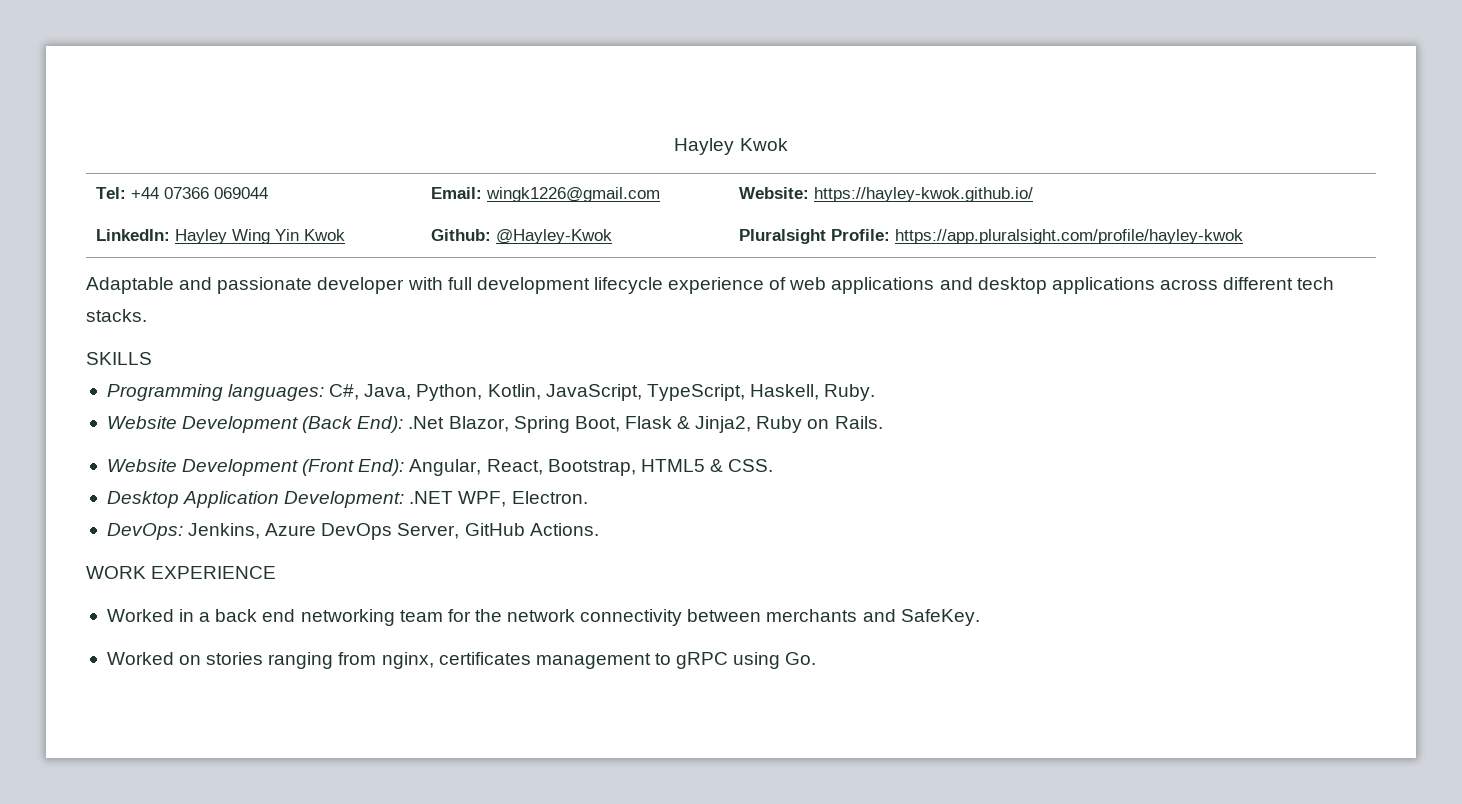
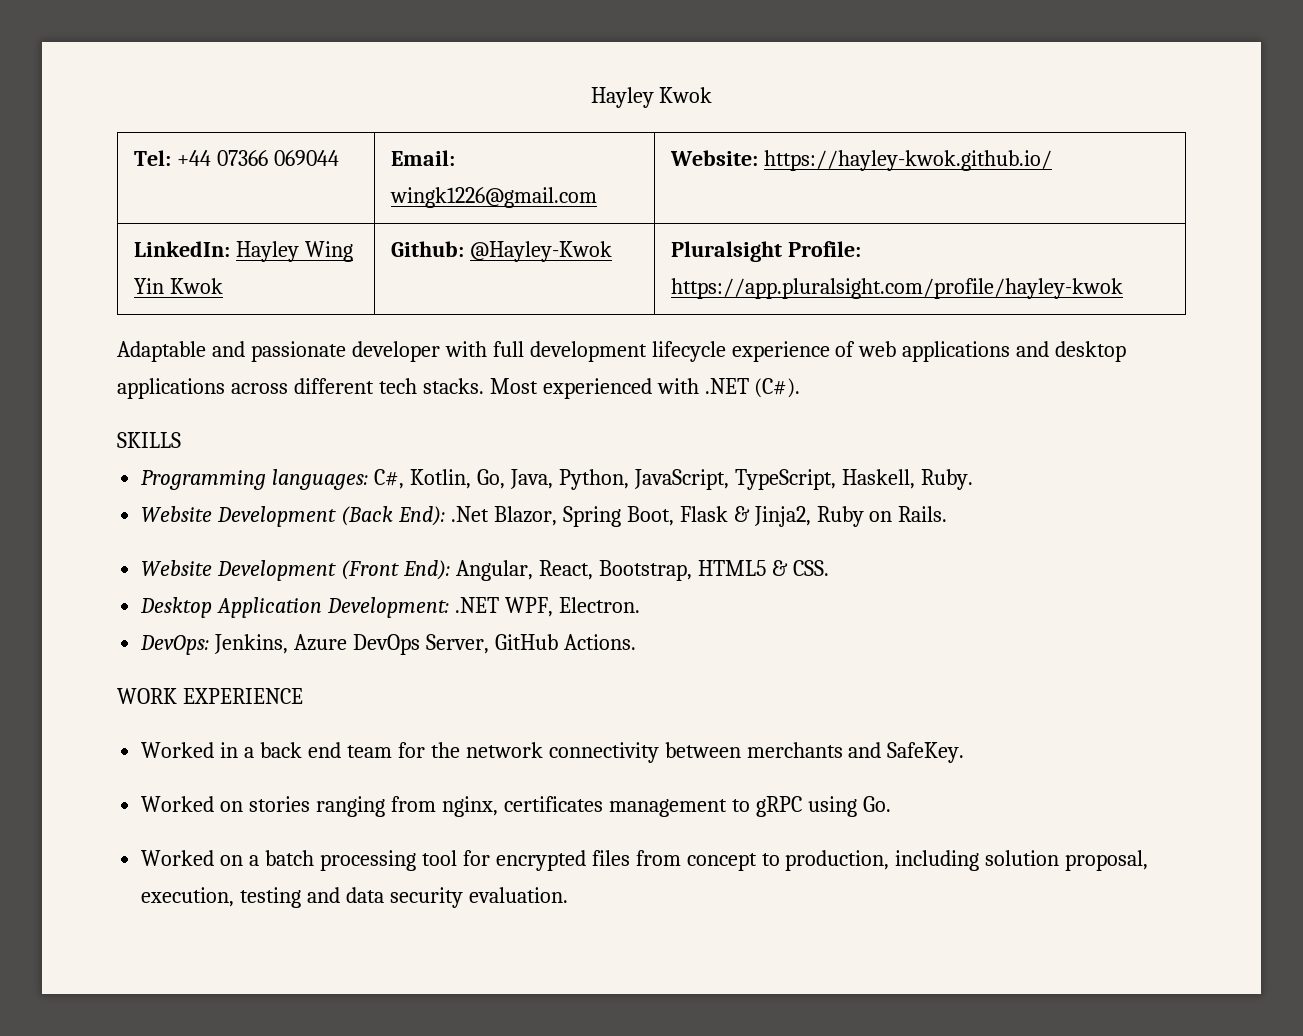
(147, 315) none -> [489,378,801,399] Most experienced with .NET (C#).
(360, 392) none -> [410,469,505,489] Kotlin, Go,
[487,384,541,400] Kotlin, -> (629, 479) none
[300,609,395,626] networking -> (341, 750) none
(817, 658) none -> [141,850,1149,871] [141,887,568,908] // Worked on a batch processing tool for encrypted files from concept to production, including solution proposal, execution, testing and data security evaluation.

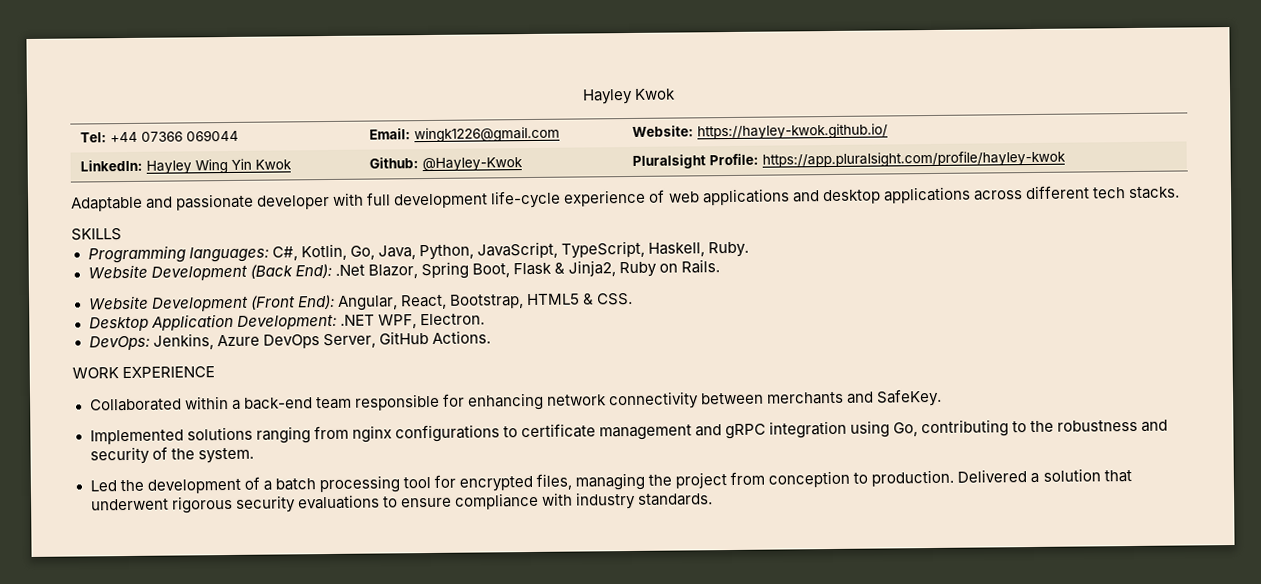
[651,341,726,362] lifecycle -> [490,190,562,209] life-cycle
[489,378,801,399] Most experienced with .NET (C#). -> (1180, 193) none
[141,742,460,758] Worked in a back end team for the -> [89,392,544,412] Collaborated within a back-end team responsible for enhancing
[141,796,891,817] [141,850,244,866] Worked on stories ranging from nginx, certificates management to gRPC using Go. // Worked on -> [89,419,1169,445] [89,446,254,465] [89,476,260,494] Implemented solutions ranging from nginx configurations to certificate management and gRPC integration using Go, contributing to the robustness and security of the system. // Led the development of
[591,850,1149,871] [141,887,568,908] files from concept to production, including solution proposal, execution, testing and data security evaluation. -> [536,468,1132,491] [90,491,713,514] files, managing the project from conception to production. Delivered a solution that underwent rigorous security evaluations to ensure compliance with industry standards.

